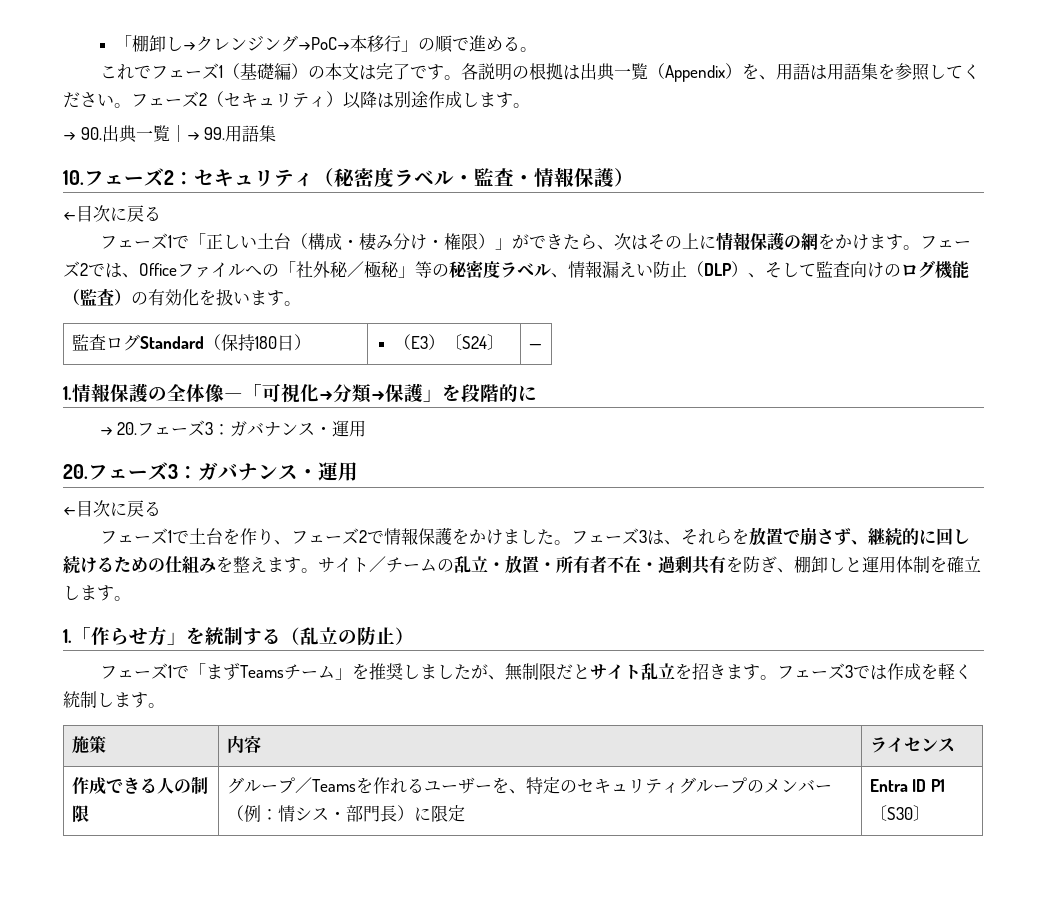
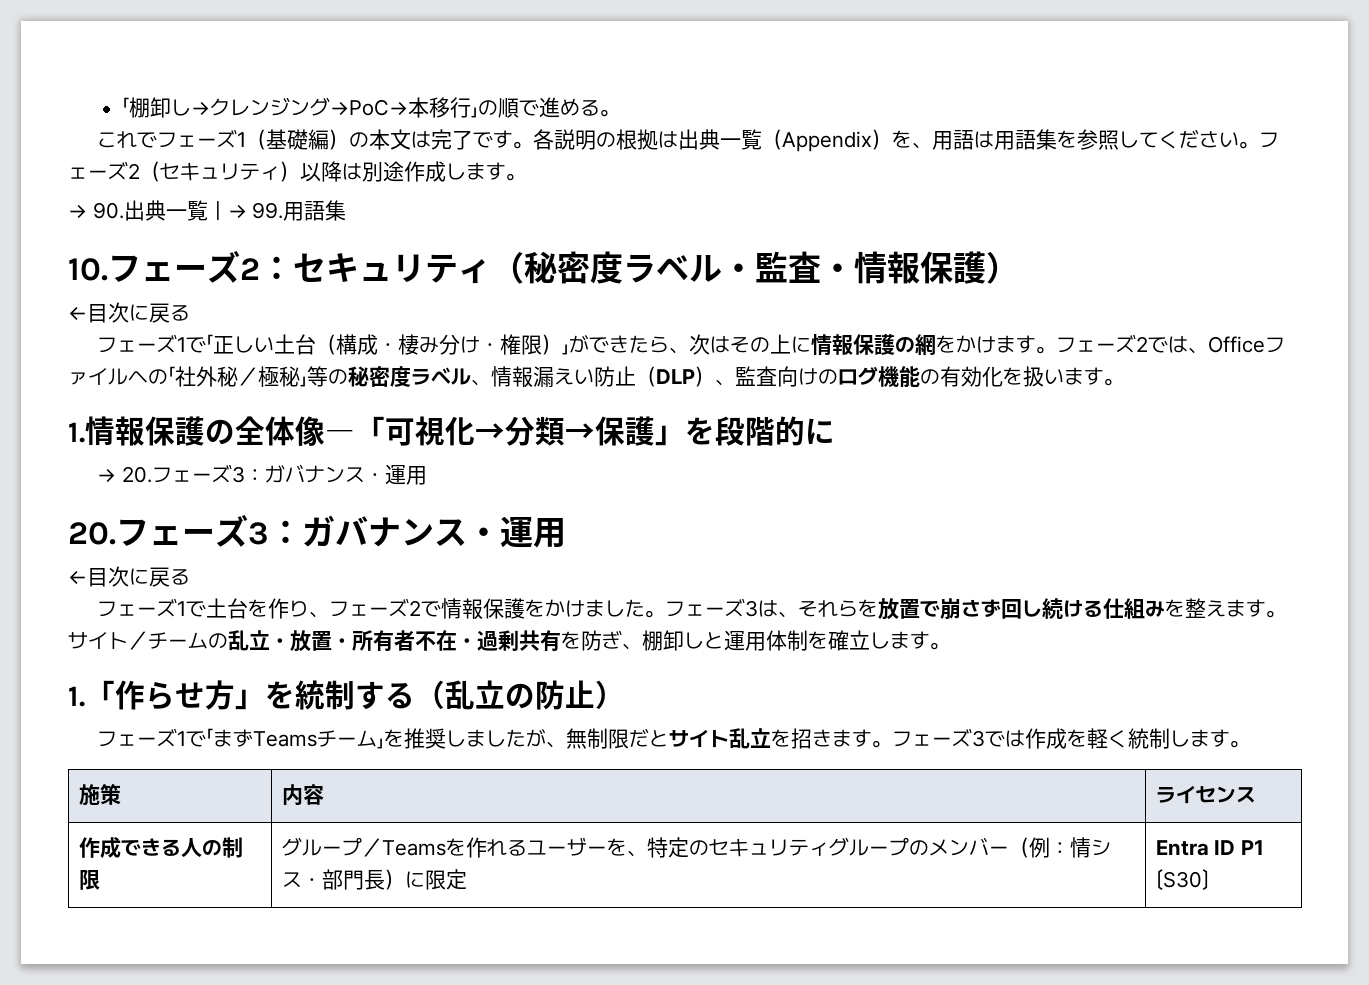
[765,262,816,278] そして -> (735, 382) none
[63,288,131,306] （監査） -> (920, 376) none
[71,334,311,351] [394,334,505,350] [528,344,542,349] // 監査ログStandard（保持180日） | （E3）〔S24〕 | — -> (1124, 382) none
[850,528,936,546] 、継続的に -> (1001, 608) none
[114,556,165,573] ための -> (1103, 608) none

